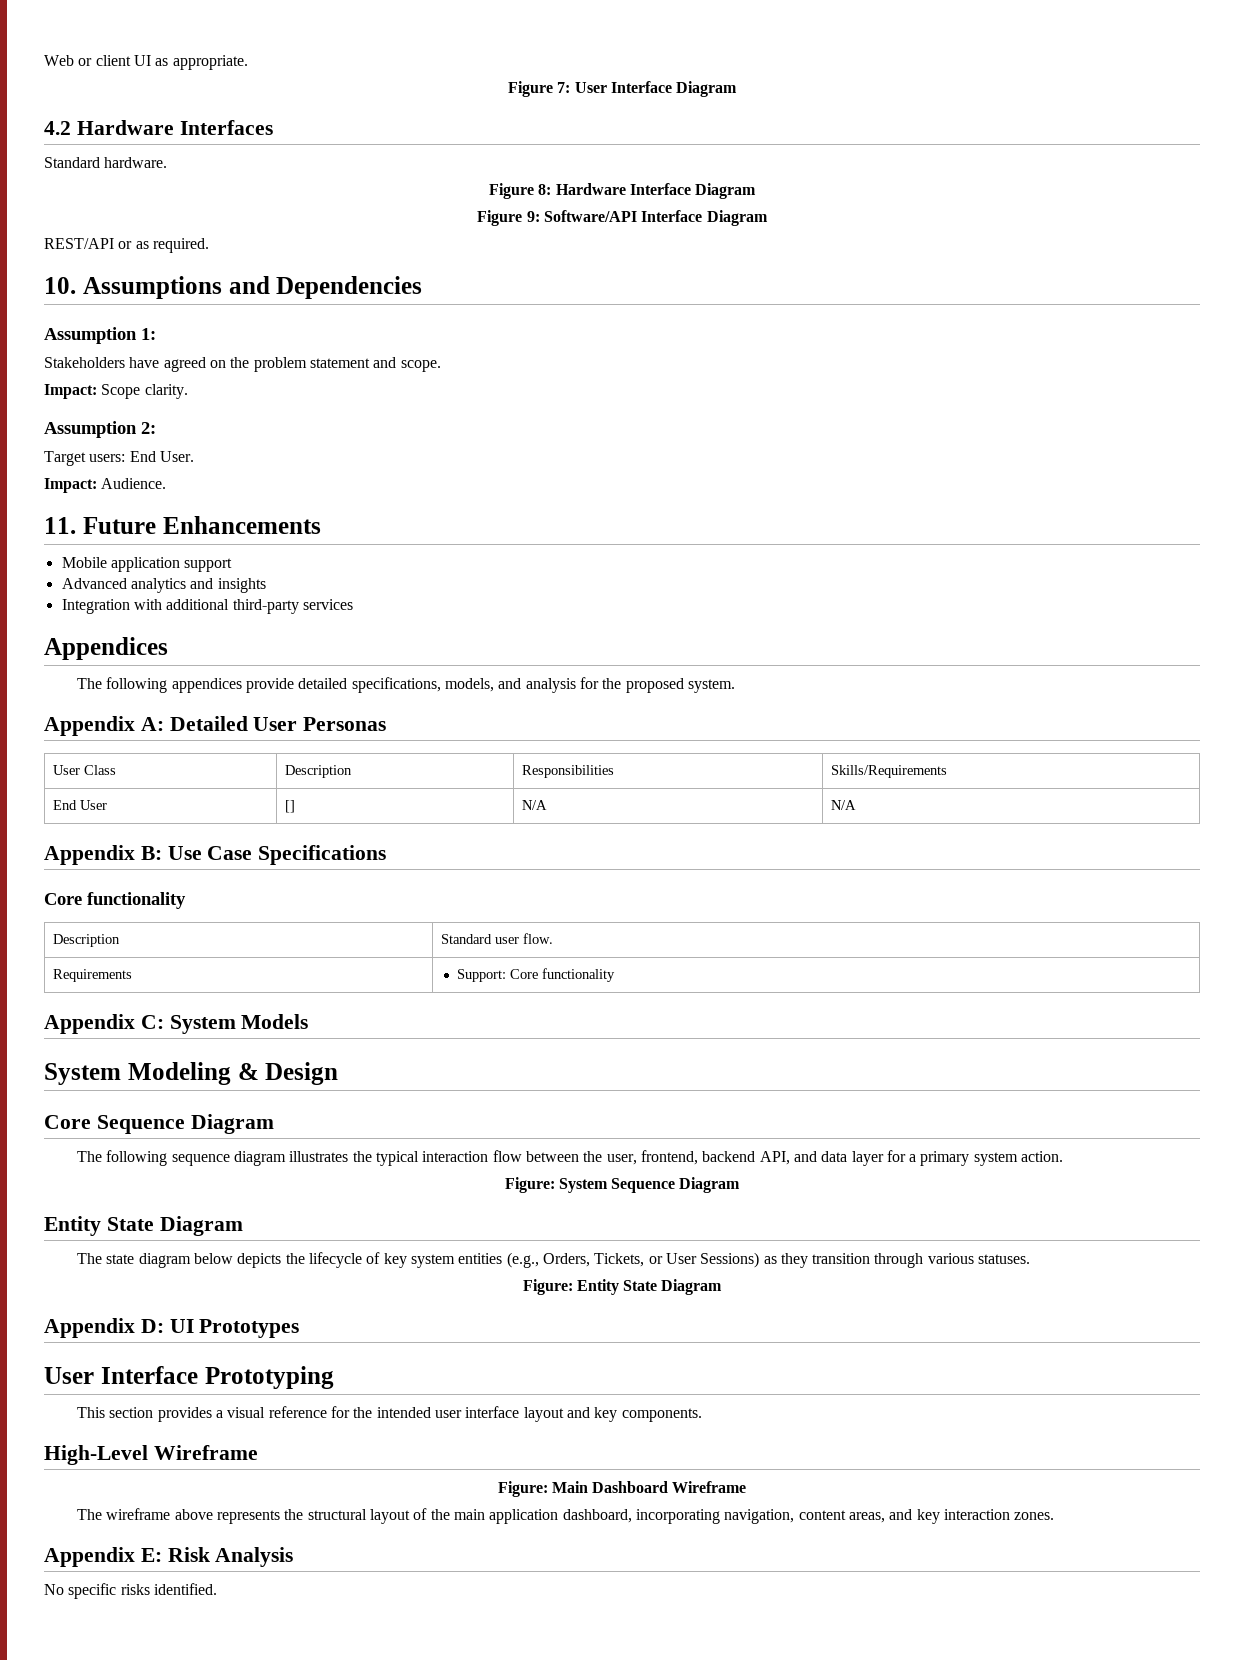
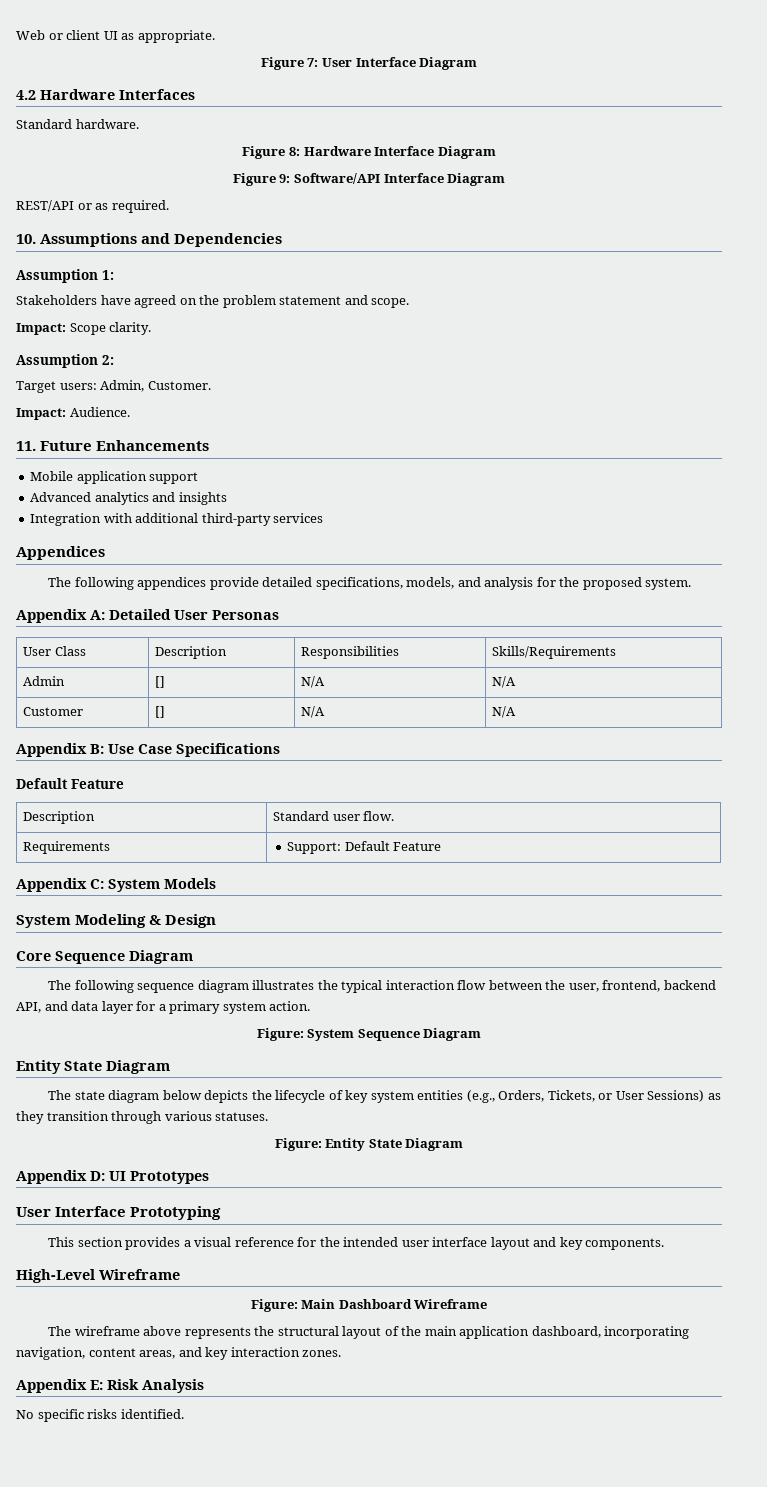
[129,451,194,462] End User. -> [100,380,211,392] Admin, Customer.
[53,800,108,810] End User -> [23,676,66,686] [155,676,166,688] [301,676,326,688] [492,676,517,688] [23,707,84,716] Admin | [] | N/A | N/A // Customer
[44,892,186,909] Core functionality -> [16,778,124,789] Default Feature
[510,968,616,982] Core functionality -> [344,841,442,851] Default Feature

